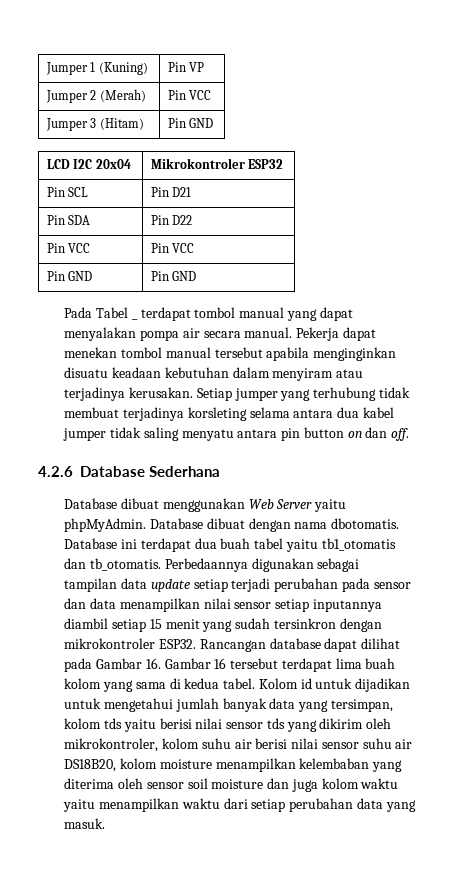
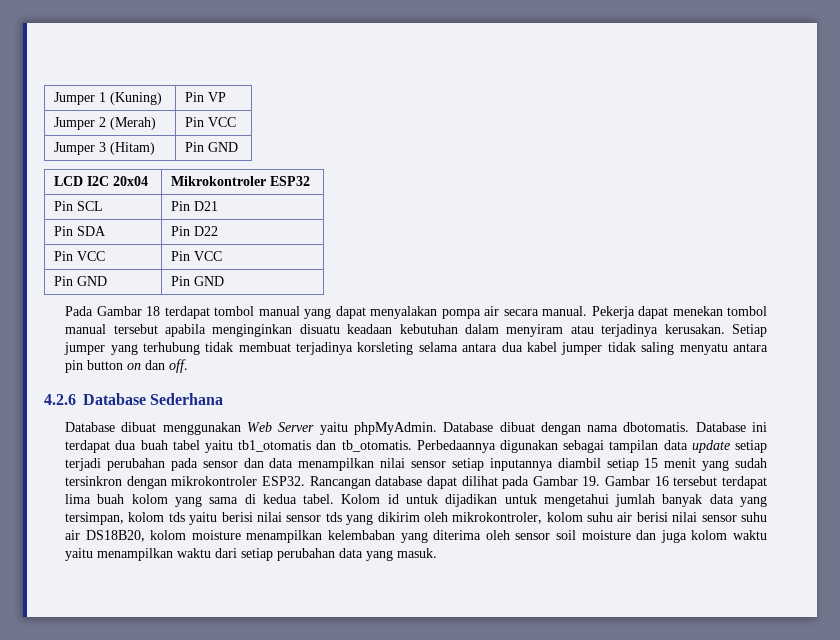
[95,307,128,318] [131,318,138,320] Tabel _ -> [96,306,161,316] Gambar 18
[145,658,161,669] 16. -> [582,476,601,486] 19.

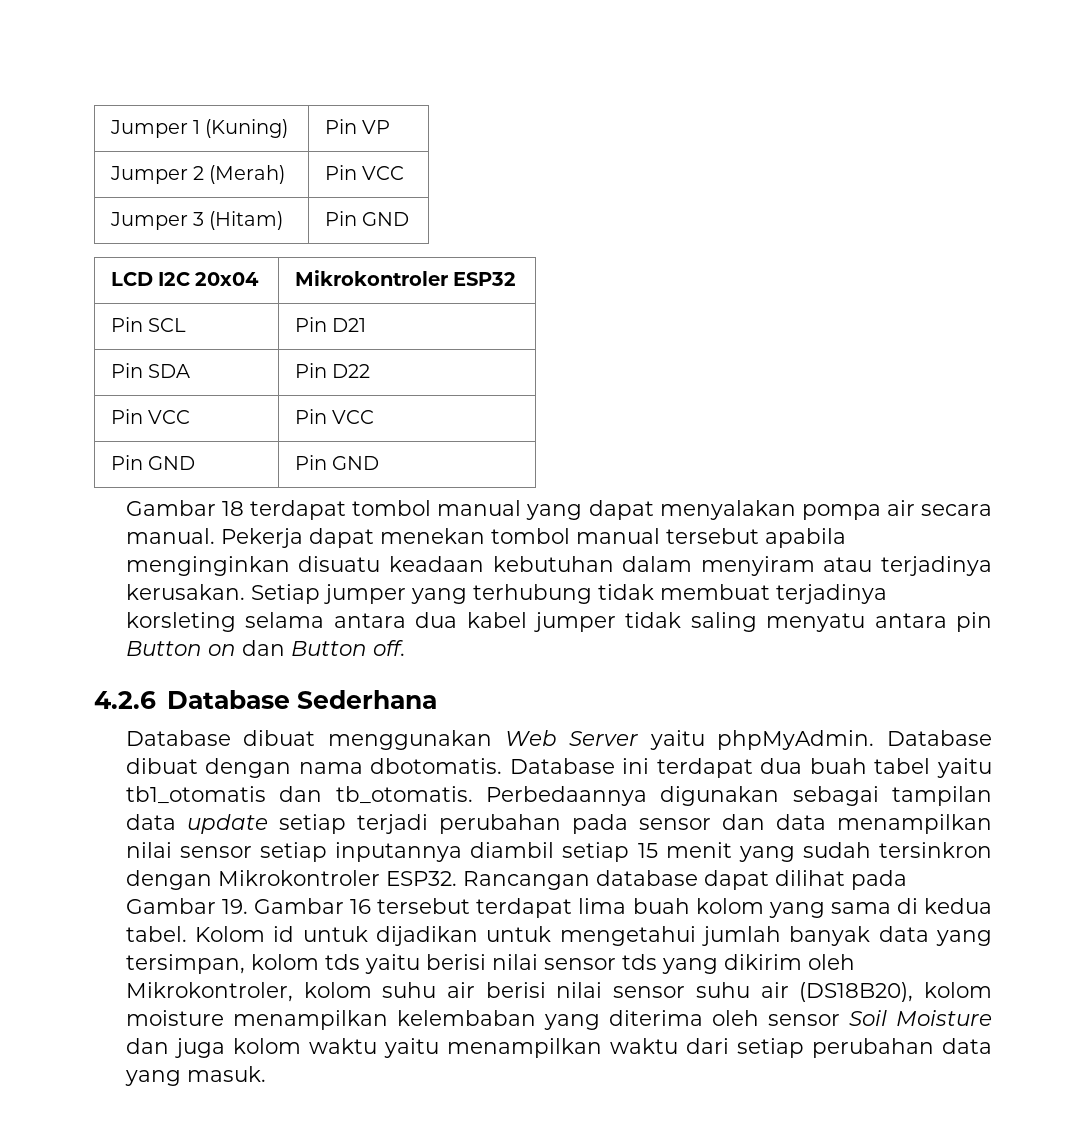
[65,306,94,316] Pada -> (379, 463) none
[87,360,124,370] button -> [125,641,202,656] Button
(166, 365) none -> [290,641,367,656] Button
[171,476,258,486] mikrokontroler -> [217,870,380,886] Mikrokontroler
[452,512,543,524] mikrokontroler, -> [125,982,293,1002] Mikrokontroler,
[85,530,145,542] DS18B20, -> [799,982,914,1002] (DS18B20),
[556,530,631,540] soil moisture -> [848,1010,993,1026] Soil Moisture

